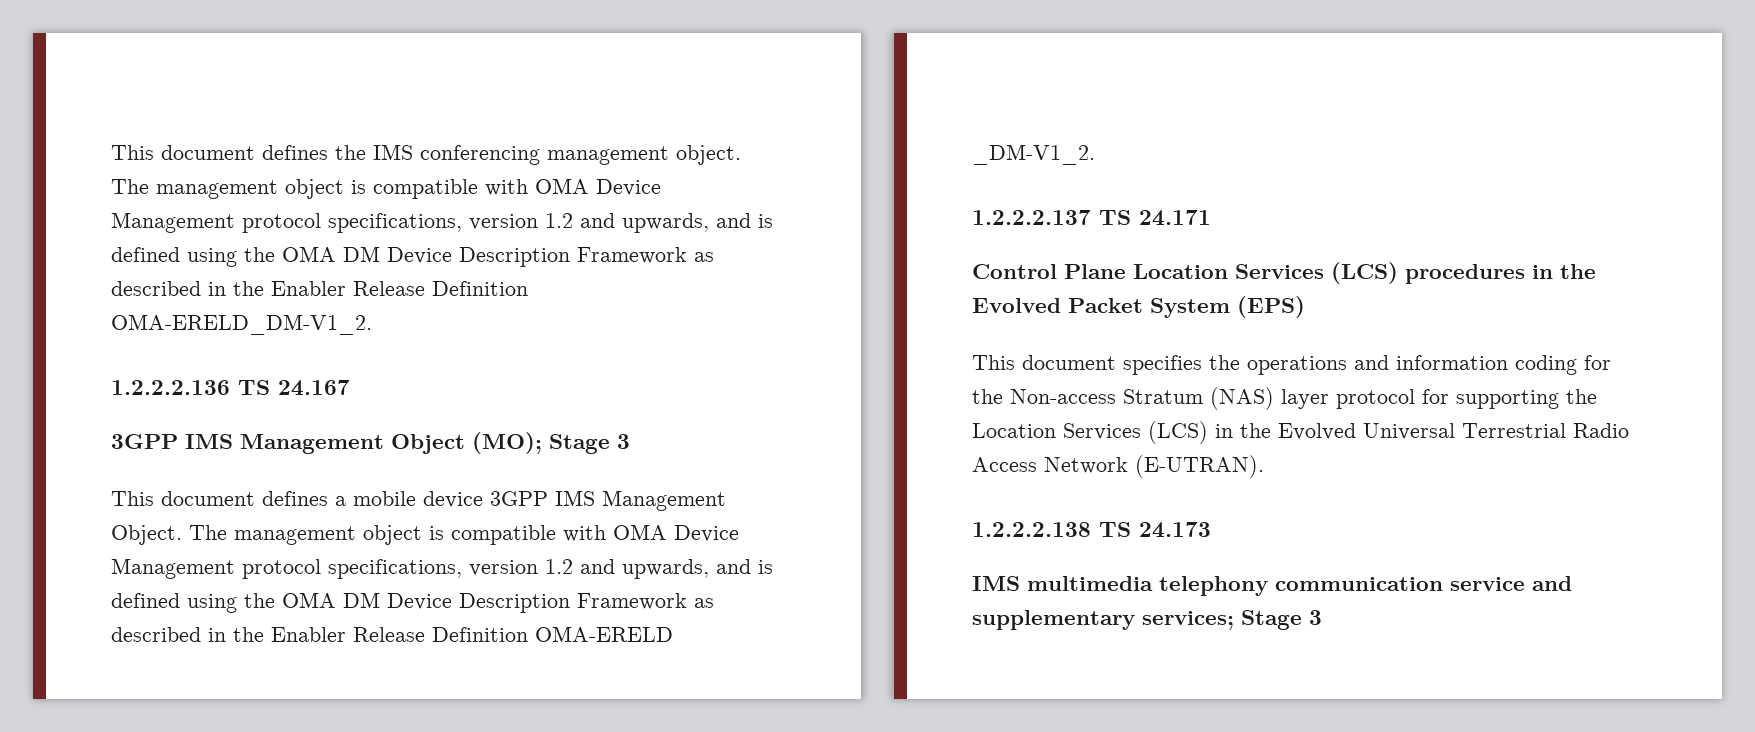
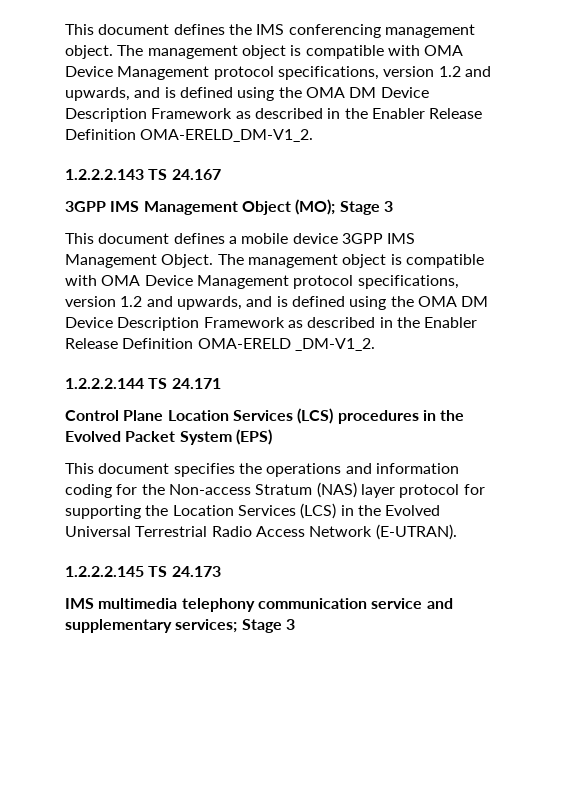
[111,380,230,395] 1.2.2.2.136 -> [65,169,144,180] 1.2.2.2.143
[972,210,1091,225] 1.2.2.2.137 -> [65,378,144,389] 1.2.2.2.144
[972,522,1091,537] 1.2.2.2.138 -> [65,566,144,577] 1.2.2.2.145

